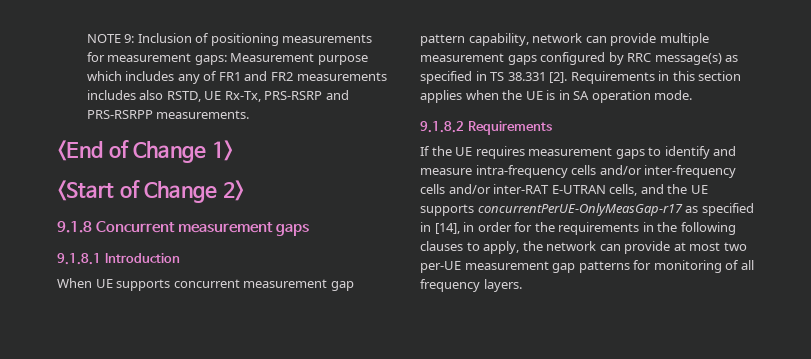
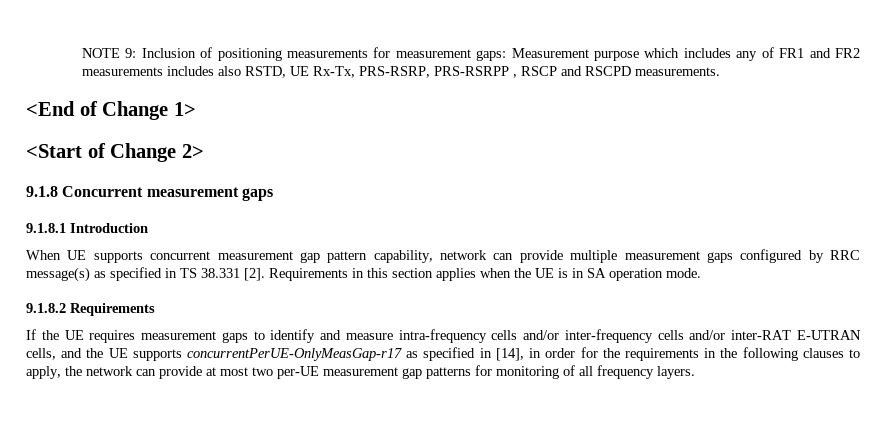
[264,90,349,100] [86,110,153,119] PRS-RSRP and PRS-RSRPP -> [358,66,631,78] PRS-RSRP, PRS-RSRPP , RSCP and RSCPD

